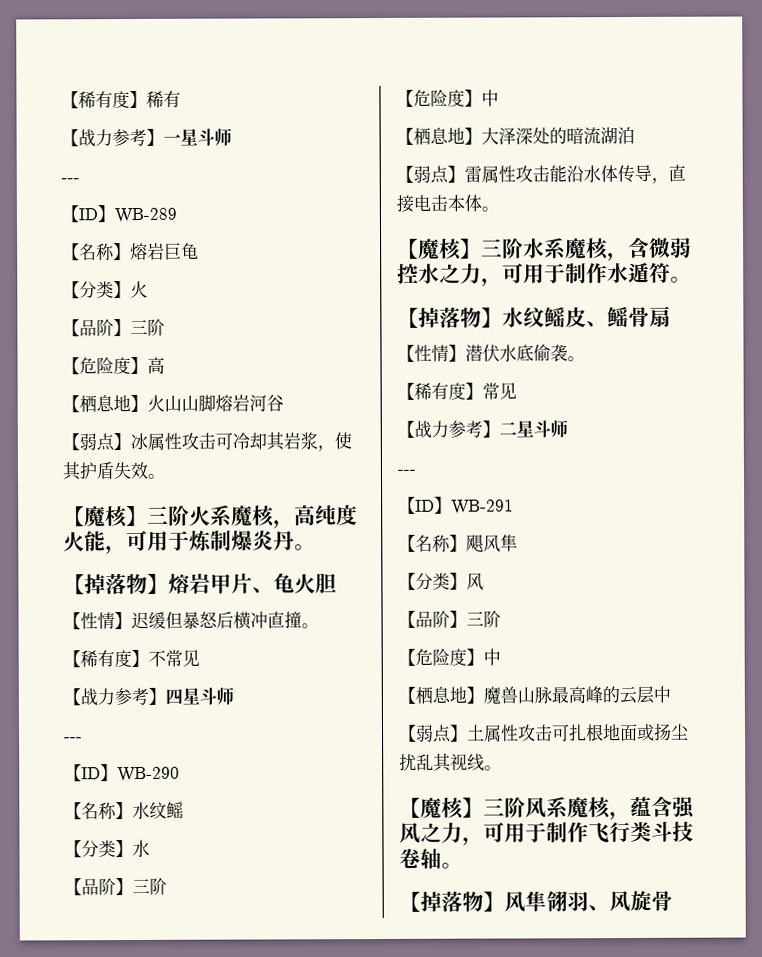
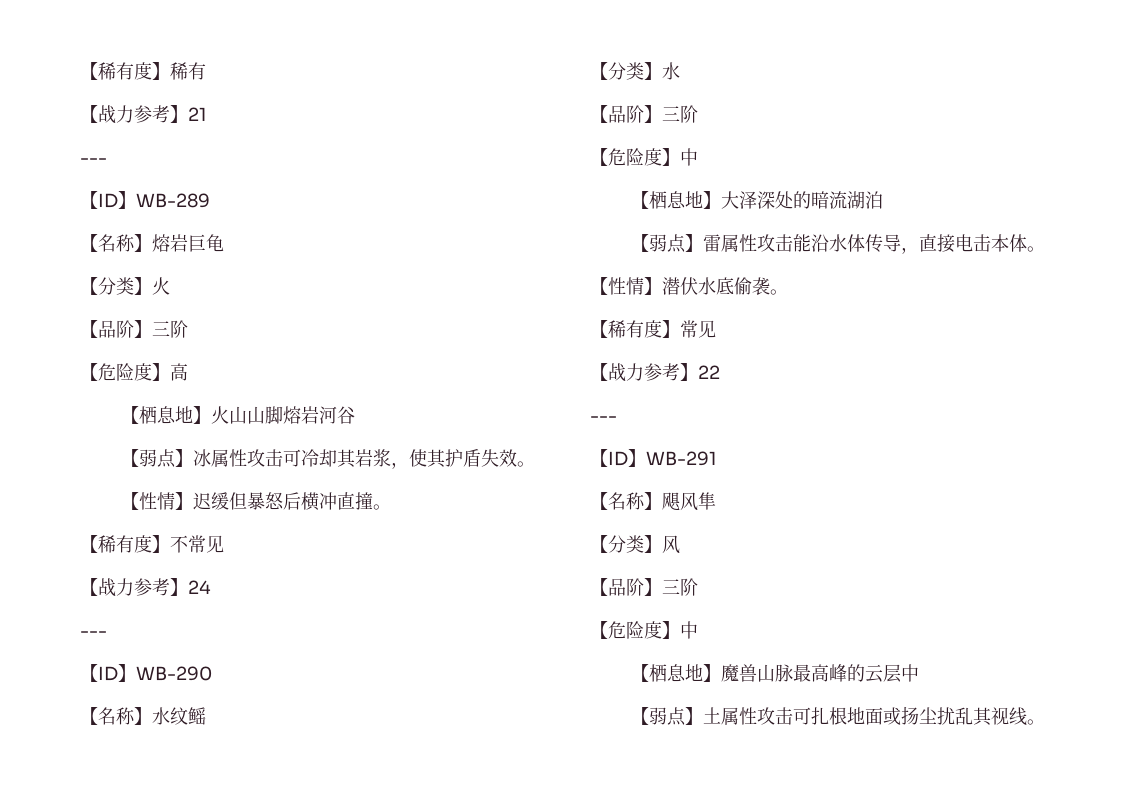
[163,128,232,146] 一星斗师 -> [188,107,207,121] 21
[63,504,358,529] [63,530,316,555] [63,573,337,595] // 【魔核】三阶火系魔核，高纯度火能，可用于炼制爆炎丹。 // 【掉落物】熔岩甲片、龟火胆 -> (535, 464) none
[165,687,234,705] 四星斗师 -> [188,580,211,594] 24
[397,236,692,262] [397,262,692,287] [397,305,671,328] // 【魔核】三阶水系魔核，含微弱控水之力，可用于制作水遁符。 // 【掉落物】水纹鳐皮、鳐骨扇 -> (1045, 249) none
[499,420,568,438] 二星斗师 -> [698,365,720,379] 22
[399,795,696,821] [399,821,694,846] [399,848,463,869] [399,890,673,913] // 【魔核】三阶风系魔核，蕴含强风之力，可用于制作飞行类斗技卷轴。 // 【掉落物】风隼翎羽、风旋骨 -> (1045, 722) none

